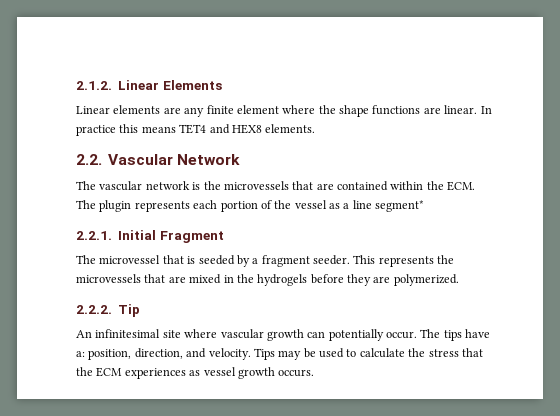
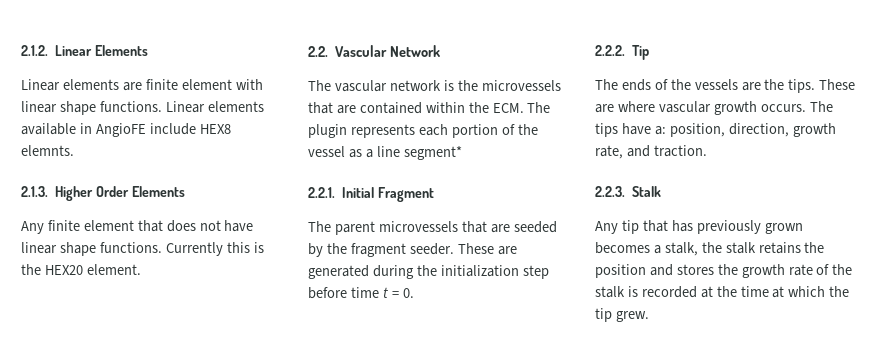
[184,105,492,117] [76,124,316,136] any finite element where the shape functions are linear. In practice this means TET4 and HEX8 elements. -> [145,79,263,90] [21,101,264,115] [21,123,231,137] [21,145,74,156] [21,186,185,201] [21,220,254,234] [21,242,264,256] [21,264,141,275] finite element with linear shape functions. Linear elements available in AngioFE include HEX8 elemnts. // 2.1.3. Higher Order Elements // Any finite element that does not have linear shape functions. Currently this is the HEX20 element.
[99,255,455,267] [76,274,459,286] [76,304,141,317] [76,329,417,341] microvessel that is seeded by a fragment seeder. This represents the microvessels that are mixed in the hydrogels before they are polymerized. // 2.2.2. Tip // An infinitesimal site where vascular growth can potentially occur. -> [334,221,557,235] [308,243,517,257] [308,265,549,279] [308,287,414,299] [595,45,650,60] [595,79,856,93] [595,101,806,115] parent microvessels that are seeded by the fragment seeder. These are generated during the initialization step before time t = 0. // 2.2.2. Tip // The ends of the vessels are the tips. These are where vascular growth occurs.
[186,348,483,360] [76,367,315,379] and velocity. Tips may be used to calculate the stress that the ECM experiences as vessel growth occurs. -> [792,123,836,137] [595,145,707,159] [595,186,662,197] [595,220,803,234] [595,242,825,256] [595,264,853,278] [595,286,850,298] [595,308,649,322] growth rate, and traction. // 2.2.3. Stalk // Any tip that has previously grown becomes a stalk, the stalk retains the position and stores the growth rate of the stalk is recorded at the time at which the tip grew.

